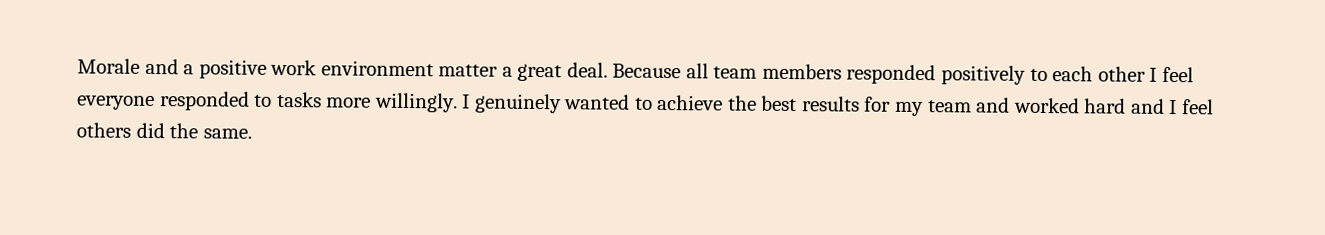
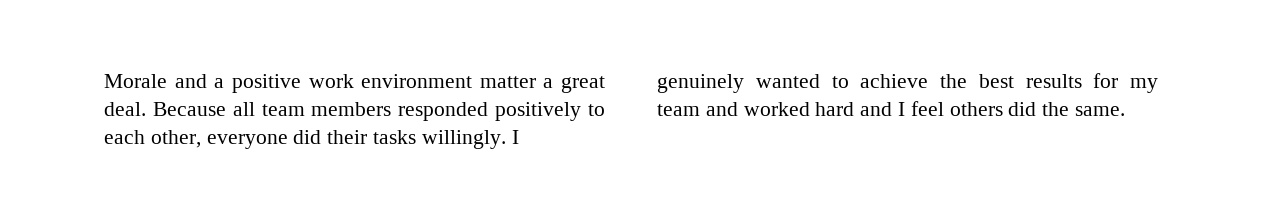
[1097,66,1194,83] [77,91,372,111] other I feel everyone responded to tasks more -> [150,130,417,149] other, everyone did their tasks

